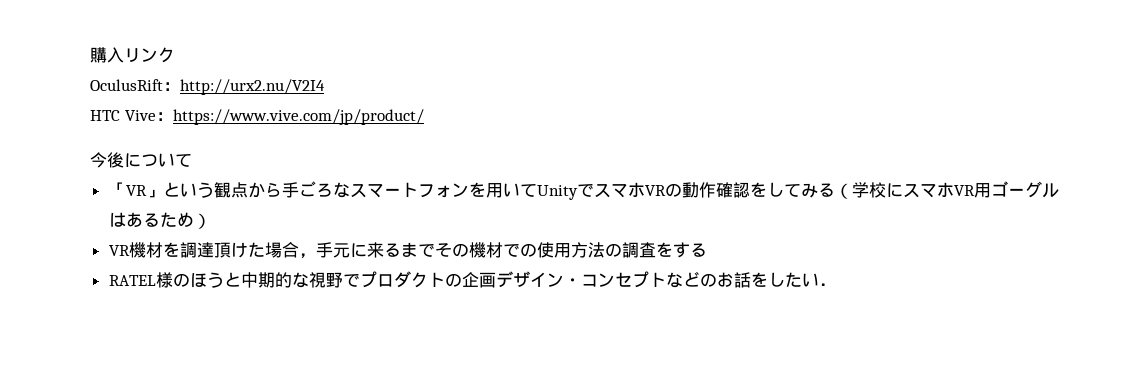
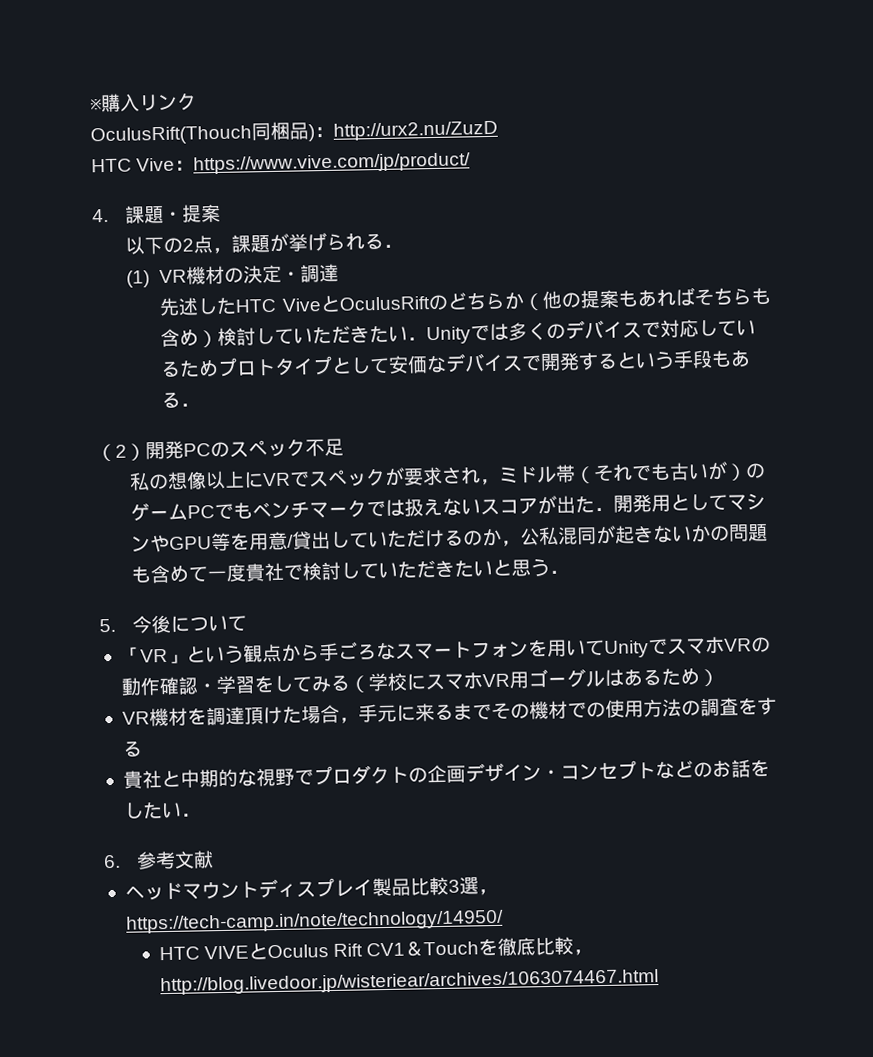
(90, 55) none -> [90,98,102,111] ※
[90,79,325,95] OculusRift：http://urx2.nu/V2I4 -> [90,120,498,146] OculusRift(Thouch同梱品)：http://urx2.nu/ZuzD
(424, 117) none -> [92,203,221,224] [124,232,403,255] [125,263,339,288] [158,287,771,317] [159,319,756,348] [159,349,751,378] [160,391,200,409] [96,438,344,462] [128,461,766,491] [129,492,766,522] [130,523,768,553] [130,558,569,584] [99,618,116,633] 4.課題・提案 // 以下の2点，課題が挙げられる． // (1) VR機材の決定・調達 // 先述したHTC ViveとOculusRiftのどちらか（他の提案もあればそちらも含め）検討していただきたい．Unityでは多くのデバイスで対応しているためプロトタイプとして安価なデバイスで開発するという手段もある． // （2）開発PCのスペック不足 // 私の想像以上にVRでスペックが要求され，ミドル帯（それでも古いが）のゲームPCでもベンチマークでは扱えないスコアが出た．開発用としてマシンやGPU等を用意/貸出していただけるのか，公私混同が起きないかの問題も含めて一度貴社で検討していただきたいと思う． // 5.
(750, 190) none -> [196,675,255,695] ・学習
[108,272,224,288] RATEL様のほう -> [122,770,162,789] 貴社
(836, 284) none -> [103,850,214,870] [124,876,498,901] [125,909,504,934] [158,936,594,961] [159,969,659,996] // 6.参考文献 // ヘッドマウントディスプレイ製品比較3選，https://tech-camp.in/note/technology/14950/ // HTC VIVEとOculus Rift CV1＆Touchを徹底比較，http://blog.livedoor.jp/wisteriear/archives/1063074467.html

